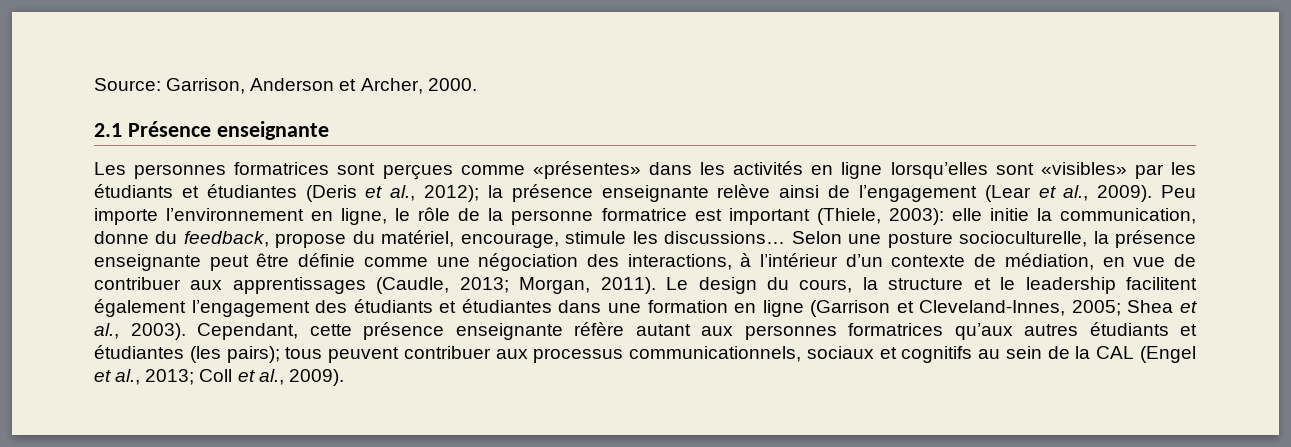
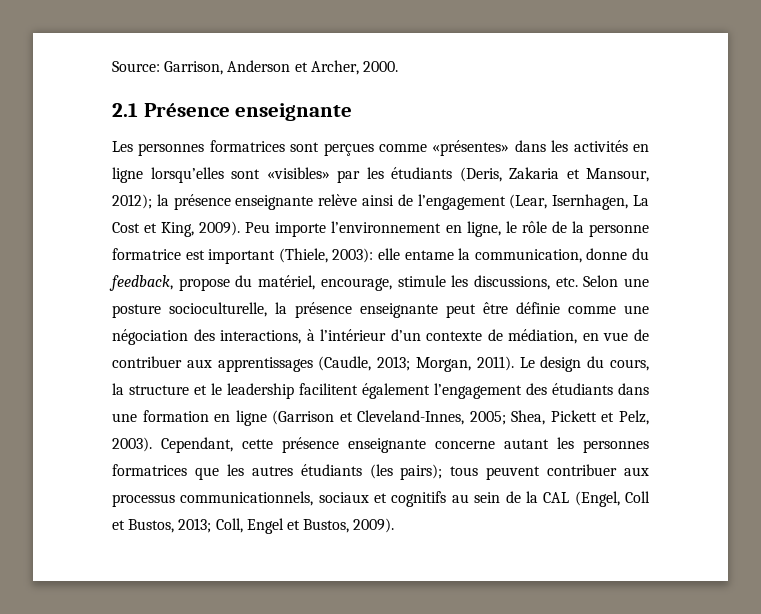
[181,184,416,202] et étudiantes (Deris et al., -> [459,167,649,182] (Deris, Zakaria et Mansour,
[984,185,1089,202] (Lear et al., -> [509,194,649,210] [112,222,195,237] (Lear, Isernhagen, La Cost et King,
[989,208,1029,221] initie -> [404,250,454,260] entame
[664,231,786,244] discussions… -> [473,275,578,290] discussions, etc.
[439,299,552,313] et étudiantes -> (613, 389) none
[1127,300,1197,313] [94,323,119,339] Shea et al., -> [511,410,649,425] Shea, Pickett et Pelz,
[574,322,1197,340] [94,345,184,359] réfère autant aux personnes formatrices qu’aux autres étudiants et étudiantes -> [435,437,649,453] [112,464,362,480] concerne autant les personnes formatrices que les autres étudiants
[1139,346,1196,363] [94,369,284,385] (Engel et al., 2013; Coll et al., -> [574,491,651,507] [112,518,350,534] (Engel, Coll et Bustos, 2013; Coll, Engel et Bustos,

